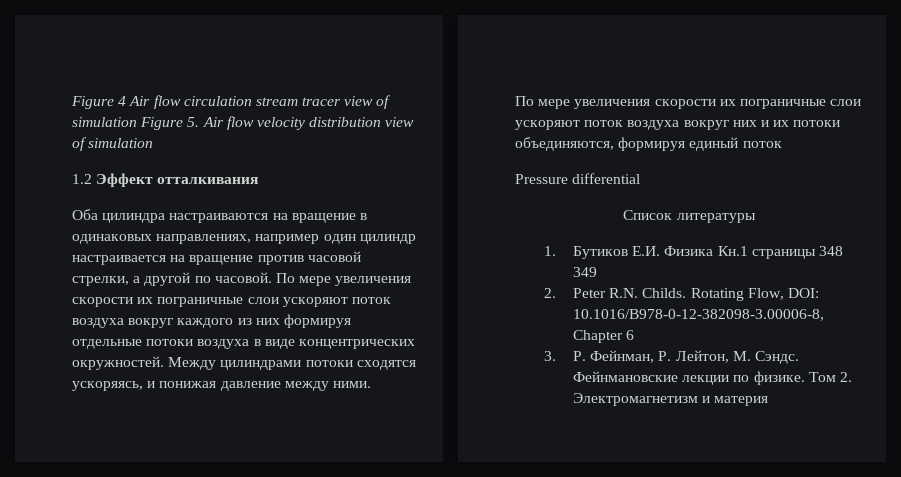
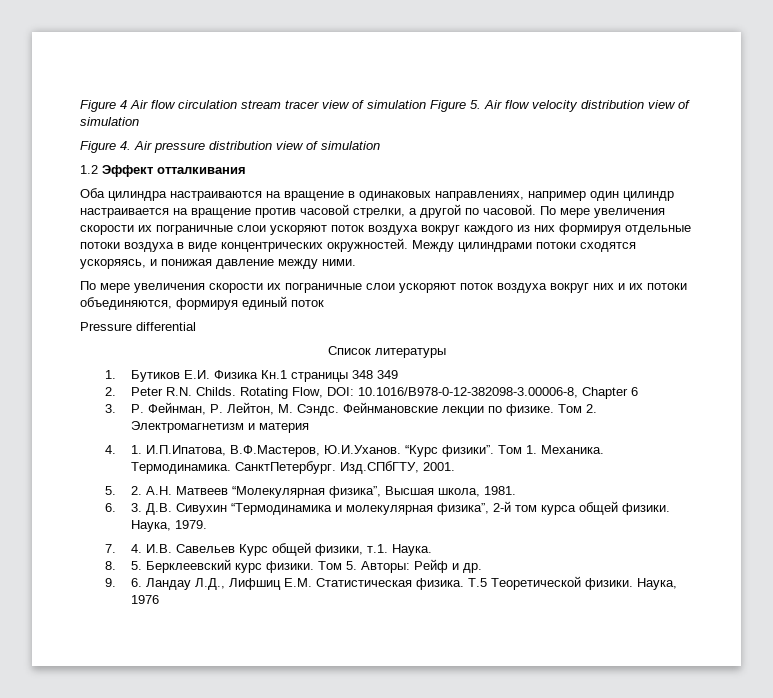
(154, 143) none -> [80,141,380,153] // Figure 4. Air pressure distribution view of simulation
(769, 401) none -> [105,445,604,457] [130,461,455,474] [105,486,516,498] [105,501,670,515] [130,520,207,532] [105,542,432,556] [105,559,482,573] [105,576,677,590] [130,595,159,604] // 4. 1. И.П.Ипатова, В.Ф.Мастеров, Ю.И.Уханов. “Курс физики”. Том 1. Механика. Термодинамика. СанктПетербург. Изд.СПбГТУ, 2001. // 5. 2. А.Н. Матвеев “Молекулярная физика”, Высшая школа, 1981. // 6. 3. Д.В. Сивухин “Термодинамика и молекулярная физика”, 2-й том курса общей физики. Наука, 1979. // 7. 4. И.В. Савельев Курс общей физики, т.1. Наука. // 8. 5. Берклеевский курс физики. Том 5. Авторы: Рейф и др. // 9. 6. Ландау Л.Д., Лифшиц Е.М. Статистическая физика. Т.5 Теоретической физики. Наука, 1976

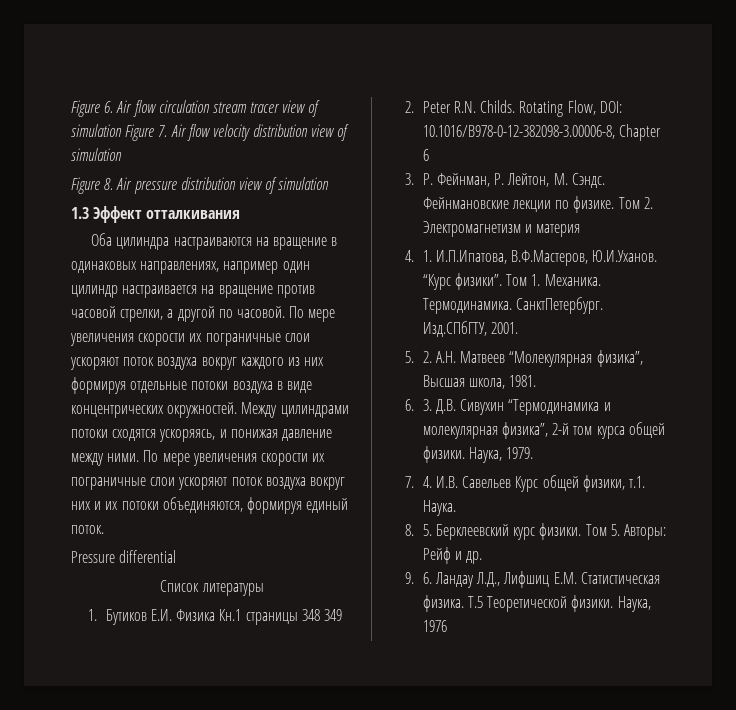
[80,100,127,112] Figure 4 -> [71,100,114,117] Figure 6.
[470,100,481,109] 5. -> [158,125,168,137] 7.
[120,141,131,150] 4. -> [104,178,114,190] 8.
[80,165,98,174] 1.2 -> [71,207,89,219] 1.3
(356, 262) // -> (140, 457) none
[291,300,324,307] поток -> [71,525,104,534] поток.

